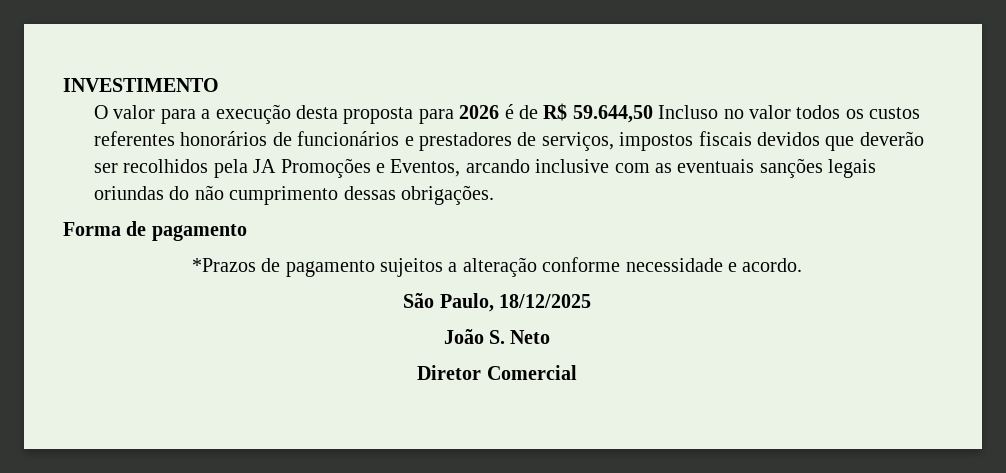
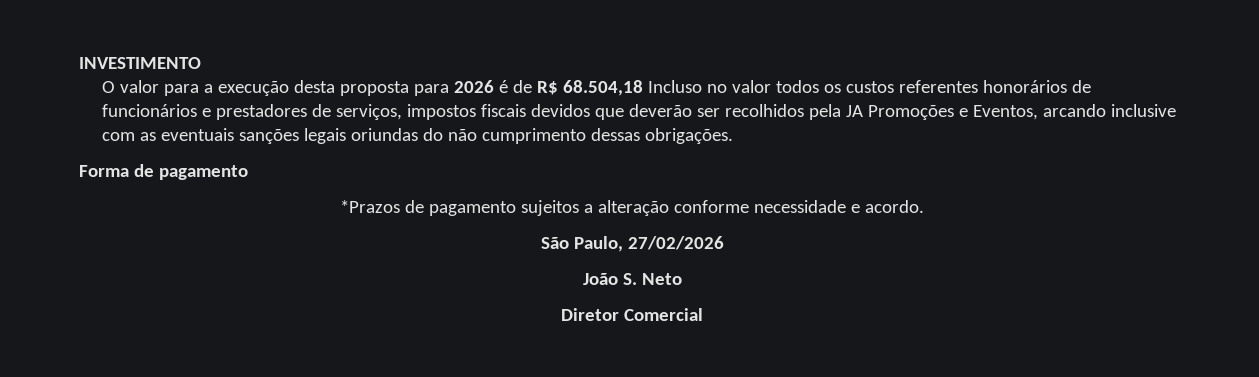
[572,105,653,123] 59.644,50 -> [562,80,643,96] 68.504,18
[498,294,591,308] 18/12/2025 -> [627,236,724,250] 27/02/2026

